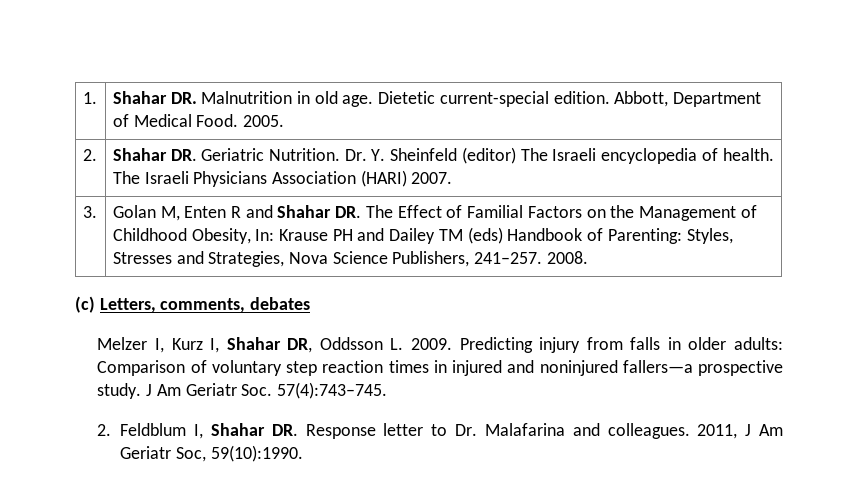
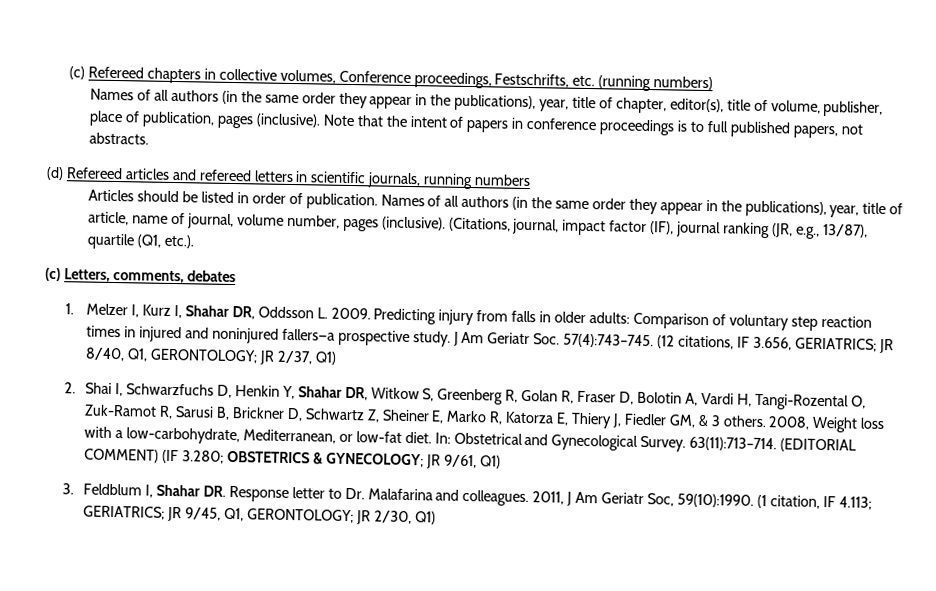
[82,92,97,104] [112,91,762,107] [112,114,285,127] [82,149,97,161] [112,147,774,164] [112,170,453,187] [82,206,97,218] [112,205,757,221] [112,227,733,244] [112,251,588,267] 1. | Shahar DR. Malnutrition in old age. Dietetic current-special edition. Abbott, Department of Medical Food. 2005. // 2. | Shahar DR. Geriatric Nutrition. Dr. Y. Sheinfeld (editor) The Israeli encyclopedia of health. The Israeli Physicians Association (HARI) 2007. // 3. | Golan M, Enten R and Shahar DR. The Effect of Familial Factors on the Management of Childhood Obesity, In: Krause PH and Dailey TM (eds) Handbook of Parenting: Styles, Stresses and Strategies, Nova Science Publishers, 241–257. 2008. -> [69,66,714,92] [90,88,884,118] [89,110,863,139] [89,132,150,145] [46,166,532,190] [88,189,904,218] [88,211,868,239] [87,233,195,250] (c) Refereed chapters in collective volumes, Conference proceedings, Festschrifts, etc. (running numbers) // Names of all authors (in the same order they appear in the publications), year, title of chapter, editor(s), title of volume, publisher, place of publication, pages (inclusive). Note that the intent of papers in conference proceedings is to full published papers, not abstracts. // (d) Refereed articles and refereed letters in scientific journals, running numbers // Articles should be listed in order of publication. Names of all authors (in the same order they appear in the publications), year, title of article, name of journal, volume number, pages (inclusive). (Citations, journal, impact factor (IF), journal ranking (JR, e.g., 13/87), quartile (Q1, etc.).
(311, 303) none -> [65,303,75,315] 1.
[97,424,112,436] // 2. -> [657,335,894,354] [85,347,337,365] [64,382,867,411] [84,404,885,433] [84,426,858,453] [84,448,501,469] [62,483,75,495] (12 citations, IF 3.656, GERIATRICS; JR 8/40, Q1, GERONTOLOGY; JR 2/37, Q1) // 2. Shai I, Schwarzfuchs D, Henkin Y, Shahar DR, Witkow S, Greenberg R, Golan R, Fraser D, Bolotin A, Vardi H, Tangi-Rozental O, Zuk-Ramot R, Sarusi B, Brickner D, Schwartz Z, Sheiner E, Marko R, Katorza E, Thiery J, Fiedler GM, & 3 others. 2008, Weight loss with a low-carbohydrate, Mediterranean, or low-fat diet. In: Obstetrical and Gynecological Survey. 63(11):713–714. (EDITORIAL COMMENT) (IF 3.280; OBSTETRICS & GYNECOLOGY; JR 9/61, Q1) // 3.
(303, 453) none -> [756,494,872,510] [83,505,436,525] (1 citation, IF 4.113; GERIATRICS; JR 9/45, Q1, GERONTOLOGY; JR 2/30, Q1)

